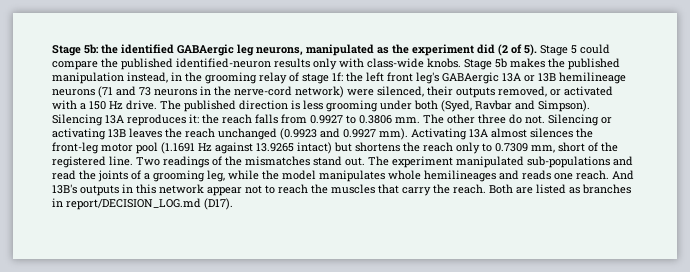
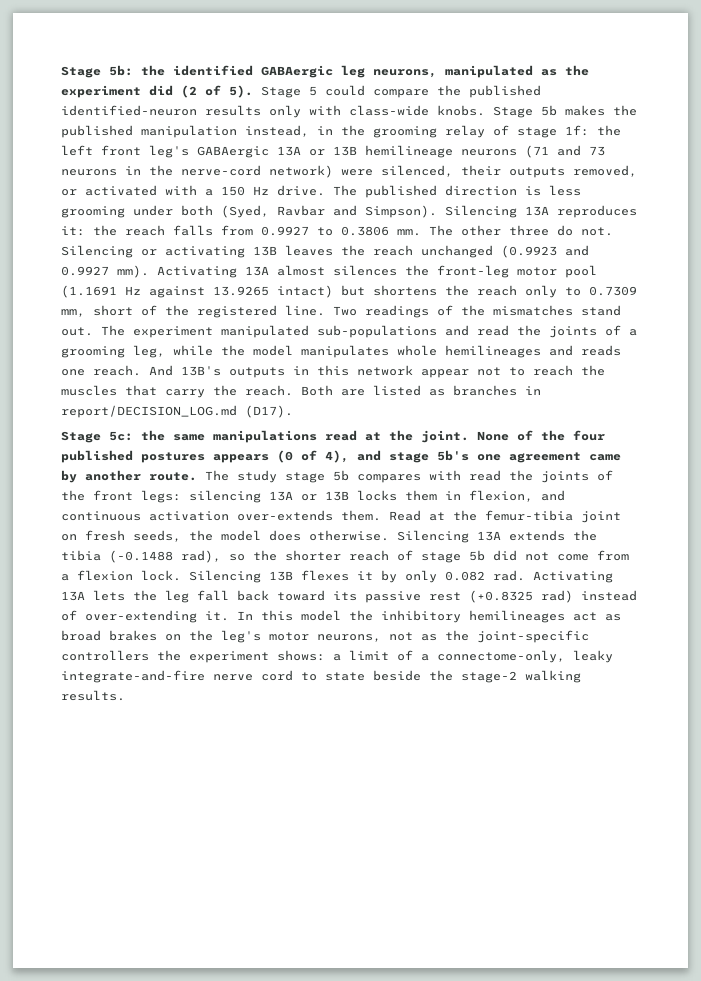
(233, 204) none -> [61,430,605,443] [61,450,621,463] [61,470,613,483] [61,490,565,503] [61,510,621,523] [61,530,597,543] [61,550,629,563] [61,570,613,583] [61,590,637,603] [61,610,621,623] [61,630,589,643] [61,650,613,663] [61,670,581,683] [61,690,125,701] // Stage 5c: the same manipulations read at the joint. None of the four published postures appears (0 of 4), and stage 5b's one agreement came by another route. The study stage 5b compares with read the joints of the front legs: silencing 13A or 13B locks them in flexion, and continuous activation over-extends them. Read at the femur-tibia joint on fresh seeds, the model does otherwise. Silencing 13A extends the tibia (-0.1488 rad), so the shorter reach of stage 5b did not come from a flexion lock. Silencing 13B flexes it by only 0.082 rad. Activating 13A lets the leg fall back toward its passive rest (+0.8325 rad) instead of over-extending it. In this model the inhibitory hemilineages act as broad brakes on the leg's motor neurons, not as the joint-specific controllers the experiment shows: a limit of a connectome-only, leaky integrate-and-fire nerve cord to state beside the stage-2 walking results.

